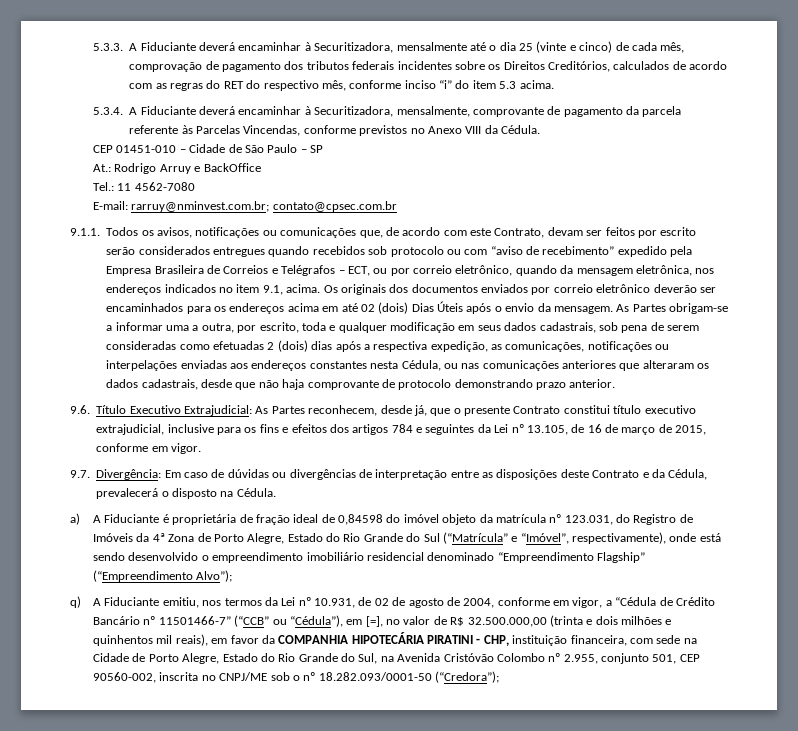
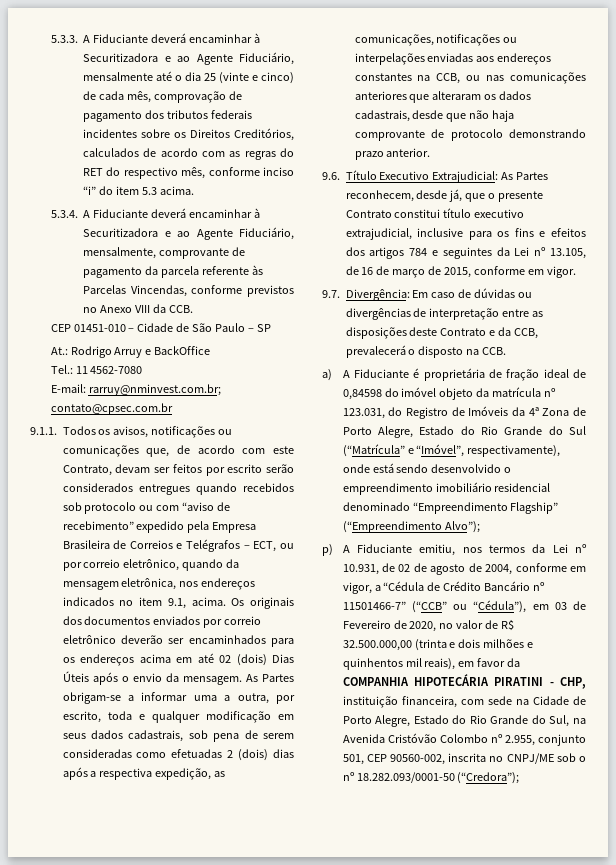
[314,42,394,53] Securitizadora, -> [83,52,294,65] Securitizadora e ao Agente Fiduciário,
[314,106,394,117] Securitizadora, -> [83,227,294,240] Securitizadora e ao Agente Fiduciário,
[501,125,541,134] Cédula. -> [168,305,193,313] CCB.
[370,360,441,371] nesta Cédula, -> [417,73,461,84] na CCB,
[668,469,708,480] Cédula, -> [514,328,539,339] CCB,
[236,488,276,497] Cédula. -> [482,347,507,355] CCB.
[70,596,81,608] q) -> [322,544,333,556] p)
[365,616,383,627] [=], -> [554,601,586,610] [342,620,437,632] 03 de Fevereiro de 2020,

